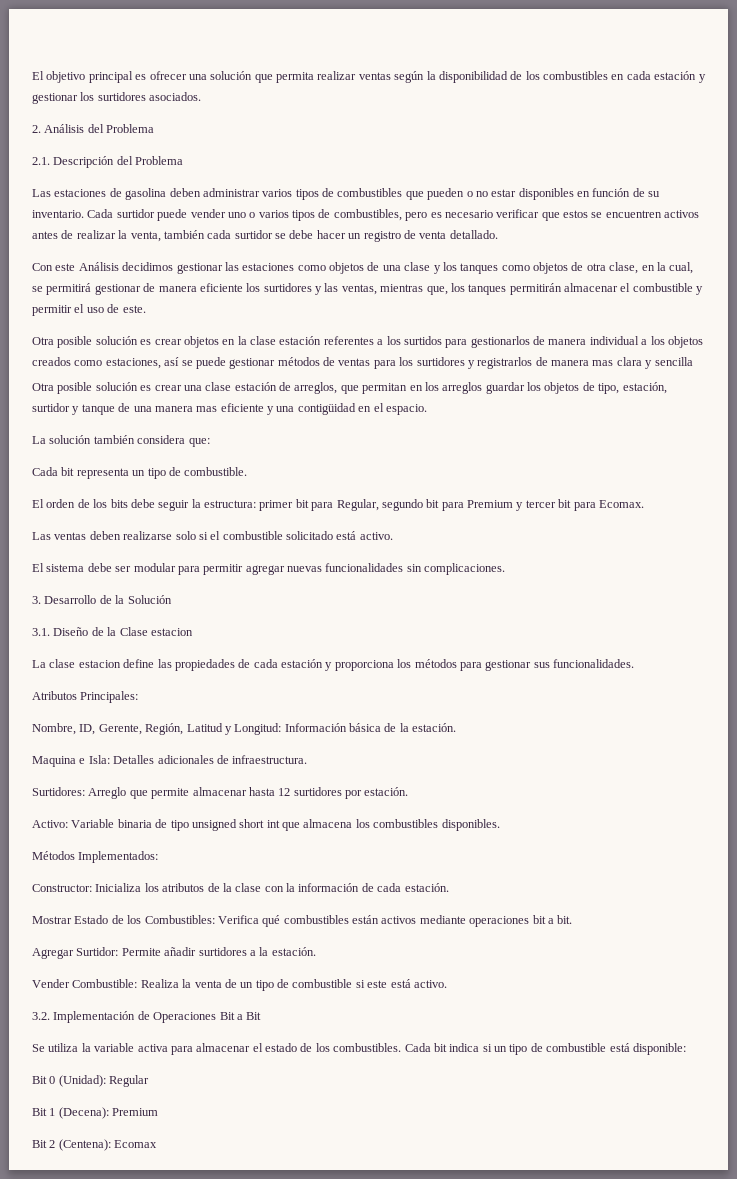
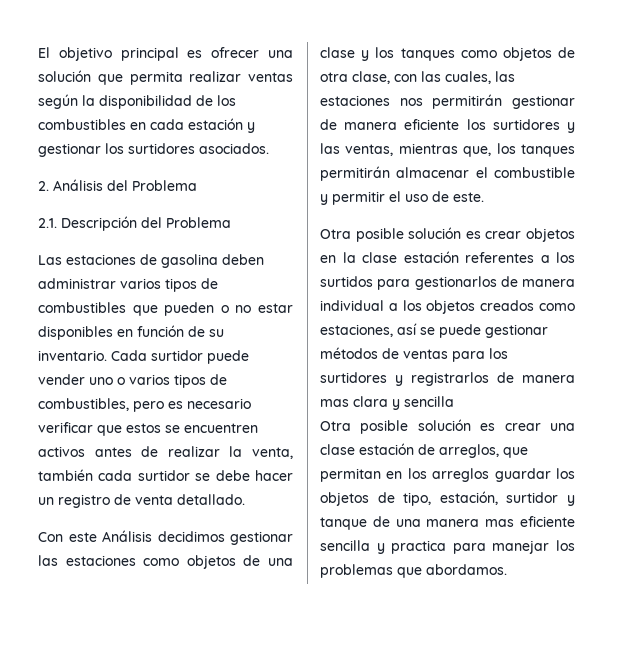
[641,262,694,274] [32,283,92,295] en la cual, se permitirá -> [394,71,515,84] [320,94,503,109] con las cuales, las estaciones nos permitirán
[267,403,427,415] [32,435,210,447] [32,467,248,479] [32,499,644,511] [32,531,393,540] [32,563,506,575] [32,595,172,604] [32,627,193,636] [32,659,634,671] [32,691,139,703] [32,723,457,735] [32,755,308,767] [32,787,409,799] [32,819,500,831] [32,851,159,863] [32,883,449,892] [32,915,573,927] [32,947,316,959] [32,979,447,991] [32,1011,262,1023] [32,1043,686,1055] [32,1075,150,1087] [32,1107,159,1119] [32,1139,158,1151] y una contigüidad en el espacio. // La solución también considera que: // Cada bit representa un tipo de combustible. // El orden de los bits debe seguir la estructura: primer bit para Regular, segundo bit para Premium y tercer bit para Ecomax. // Las ventas deben realizarse solo si el combustible solicitado está activo. // El sistema debe ser modular para permitir agregar nuevas funcionalidades sin complicaciones. // 3. Desarrollo de la Solución // 3.1. Diseño de la Clase estacion // La clase estacion define las propiedades de cada estación y proporciona los métodos para gestionar sus funcionalidades. // Atributos Principales: // Nombre, ID, Gerente, Región, Latitud y Longitud: Información básica de la estación. // Maquina e Isla: Detalles adicionales de infraestructura. // Surtidores: Arreglo que permite almacenar hasta 12 surtidores por estación. // Activo: Variable binaria de tipo unsigned short int que almacena los combustibles disponibles. // Métodos Implementados: // Constructor: Inicializa los atributos de la clase con la información de cada estación. // Mostrar Estado de los Combustibles: Verifica qué combustibles están activos mediante operaciones bit a bit. // Agregar Surtidor: Permite añadir surtidores a la estación. // Vender Combustible: Realiza la venta de un tipo de combustible si este está activo. // 3.2. Implementación de Operaciones Bit a Bit // Se utiliza la variable activa para almacenar el estado de los combustibles. Cada bit indica si un tipo de combustible está disponible: // Bit 0 (Unidad): Regular // Bit 1 (Decena): Premium // Bit 2 (Centena): Ecomax -> [320,540,575,554] [320,564,507,578] sencilla y practica para manejar los problemas que abordamos.

